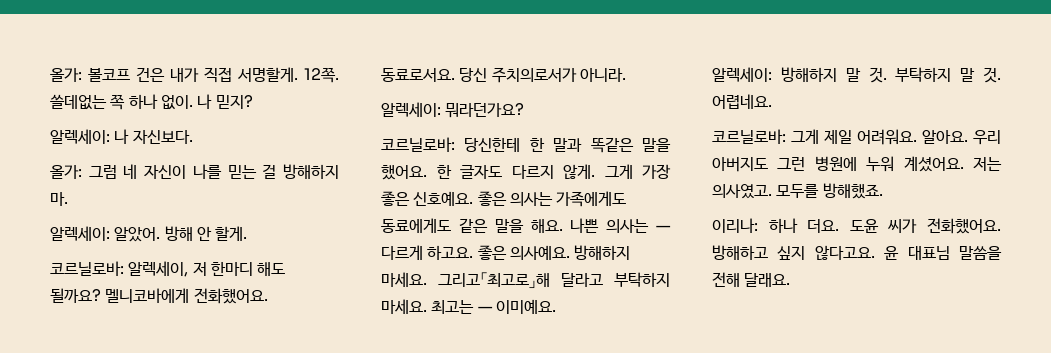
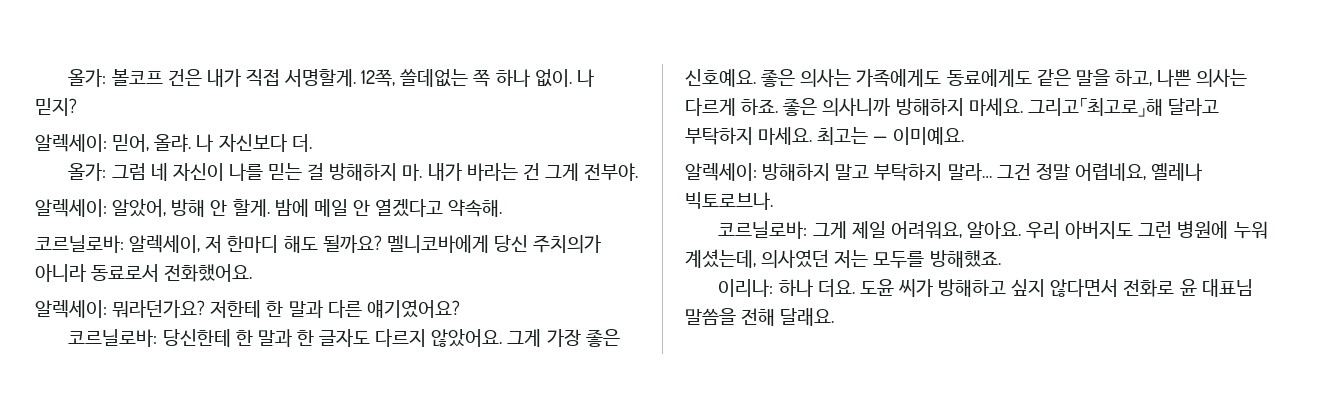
[304,67,339,83] 12쪽. -> [361,69,396,87] 12쪽,
[114,129,193,144] 나 자신보다. -> [112,134,312,152] 믿어, 올랴. 나 자신보다 더.
[50,226,161,242] // 알렉세이: 알았어. -> [427,163,639,181] [35,199,167,217] 내가 바라는 건 그게 전부야. // 알렉세이: 알았어,
(248, 233) none -> [274,199,503,217] 밤에 메일 안 열겠다고 약속해.
[193,288,268,304] [381,67,626,83] [381,102,525,118] 전화했어요. 동료로서요. 당신 주치의로서가 아니라. // 알렉세이: 뭐라던가요? -> [493,235,602,253] [35,264,253,282] [35,300,460,318] 당신 주치의가 아니라 동료로서 전화했어요. // 알렉세이: 뭐라던가요? 저한테 한 말과 다른 얘기였어요?
[590,137,671,153] [381,165,427,180] 똑같은 말을 했어요. -> (292, 338) none
[563,164,595,179] 않게. -> [431,329,503,347] 않았어요.
[530,219,563,233] 해요. -> [1114,69,1152,86] 하고,
[656,225,671,231] [381,245,570,260] — 다르게 하고요. 좋은 의사예요. -> [685,98,891,116] 다르게 하죠. 좋은 의사니까
[845,67,1001,83] [712,94,772,109] 말 것. 부탁하지 말 것. 어렵네요. -> [835,163,1203,181] [685,192,773,210] 말고 부탁하지 말라… 그건 정말 어렵네요, 옐레나 빅토로브나.
[857,129,917,145] 어려워요. -> [890,221,962,239] 어려워요,
[903,156,1002,172] [712,184,772,199] 계셨어요. 저는 의사였고. -> [685,249,869,268] 계셨는데, 의사였던 저는
[927,218,1001,234] 전화했어요. -> (933, 288) none
[814,245,875,260] 않다고요. -> [1050,279,1175,297] 않다면서 전화로

